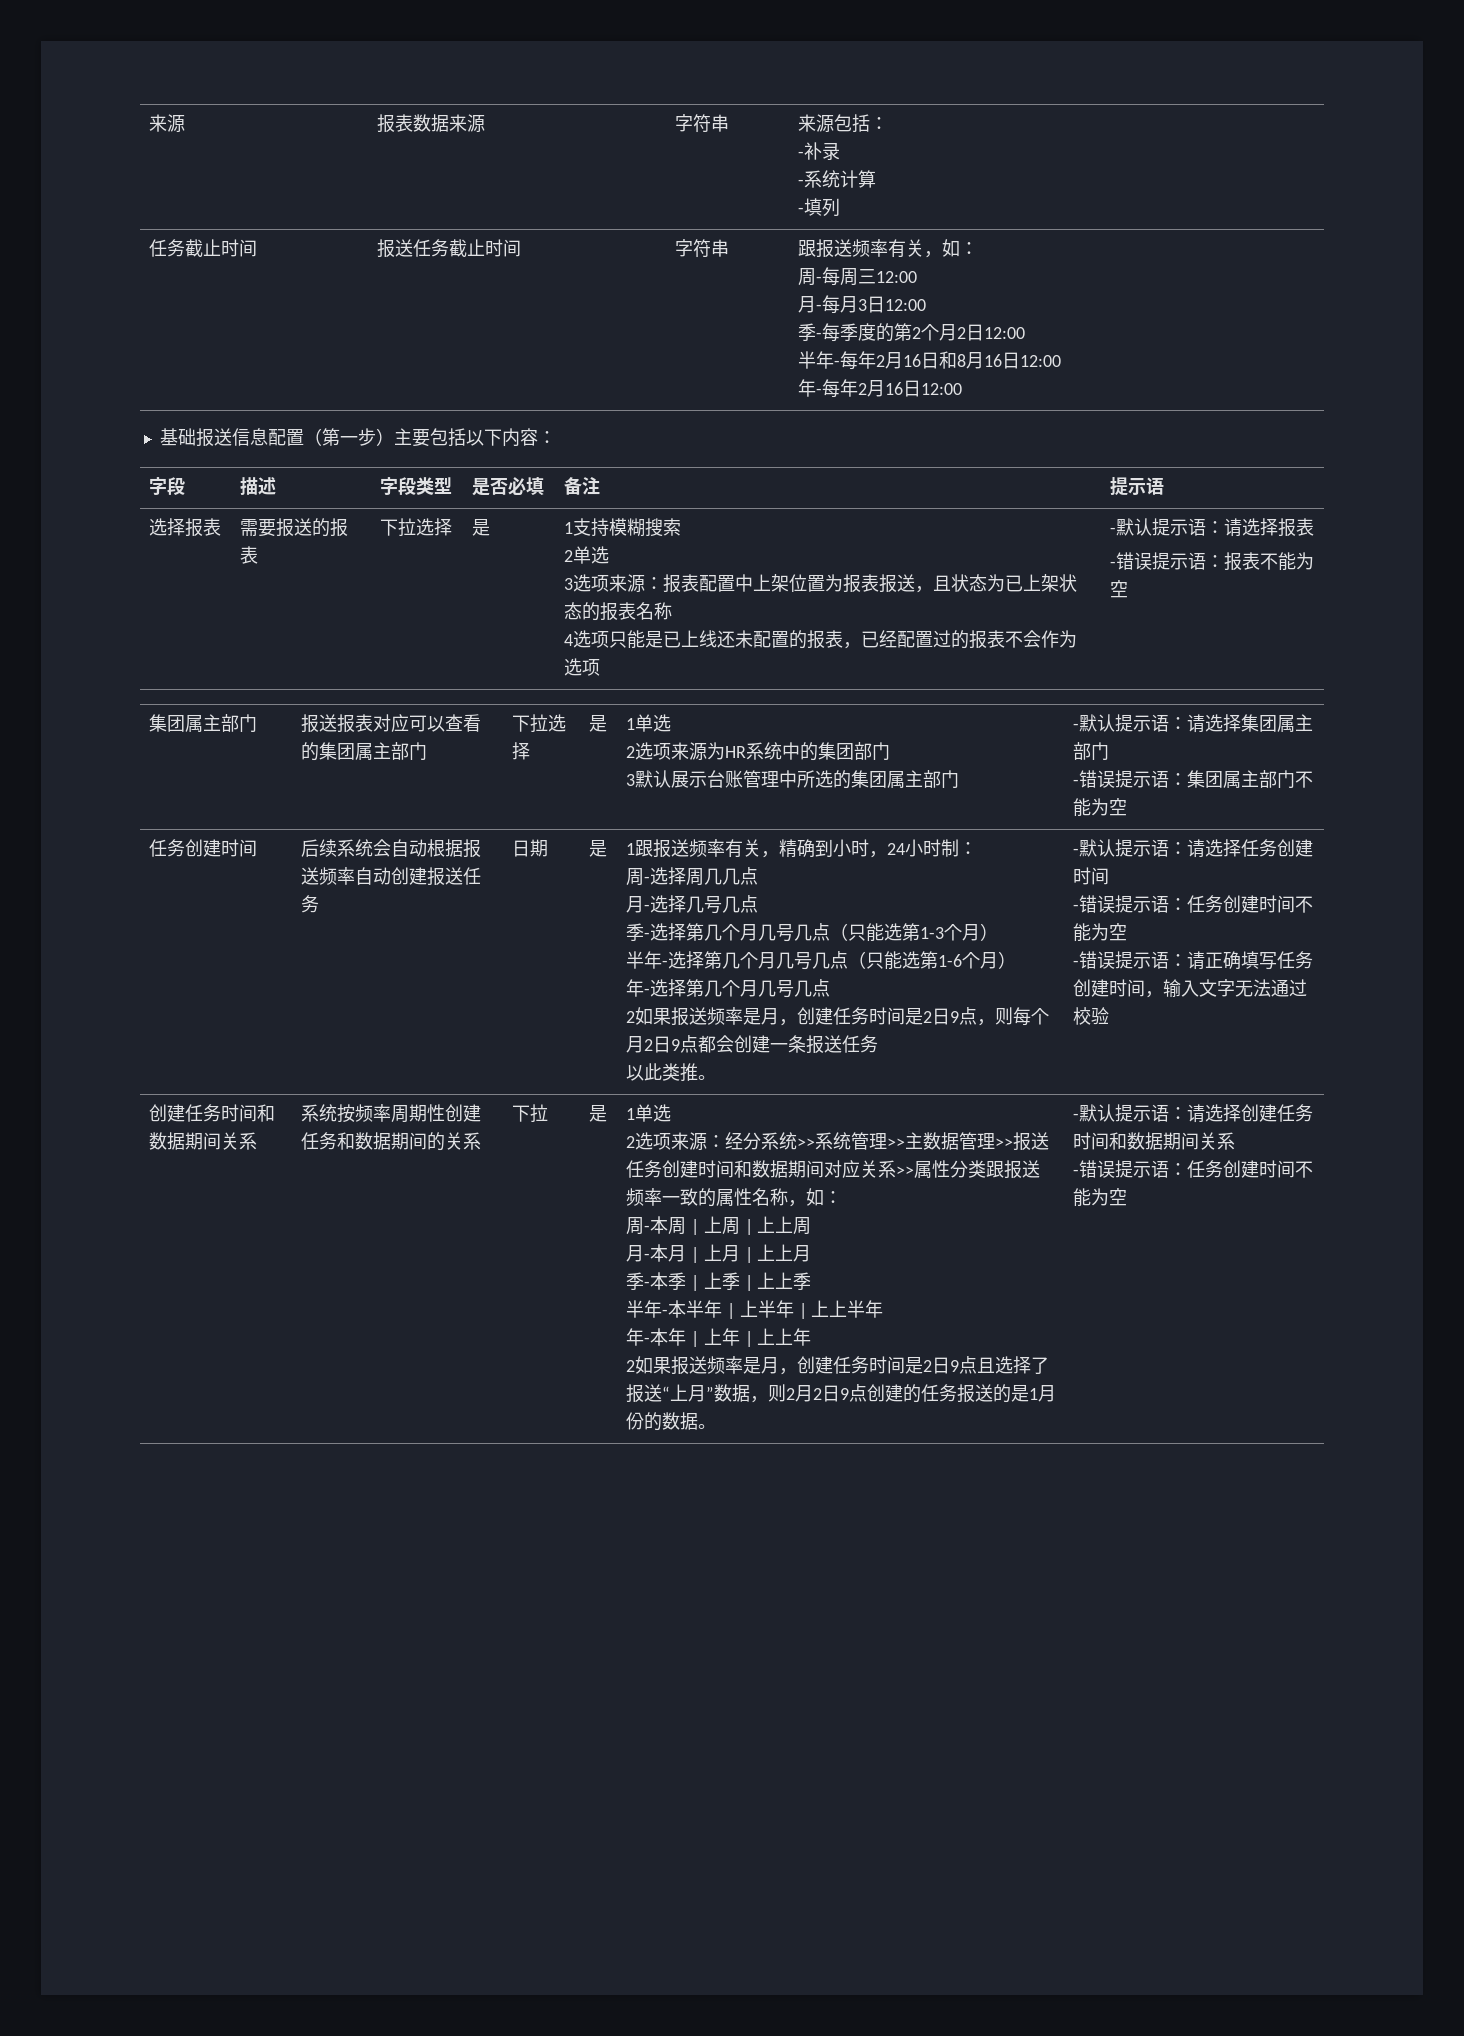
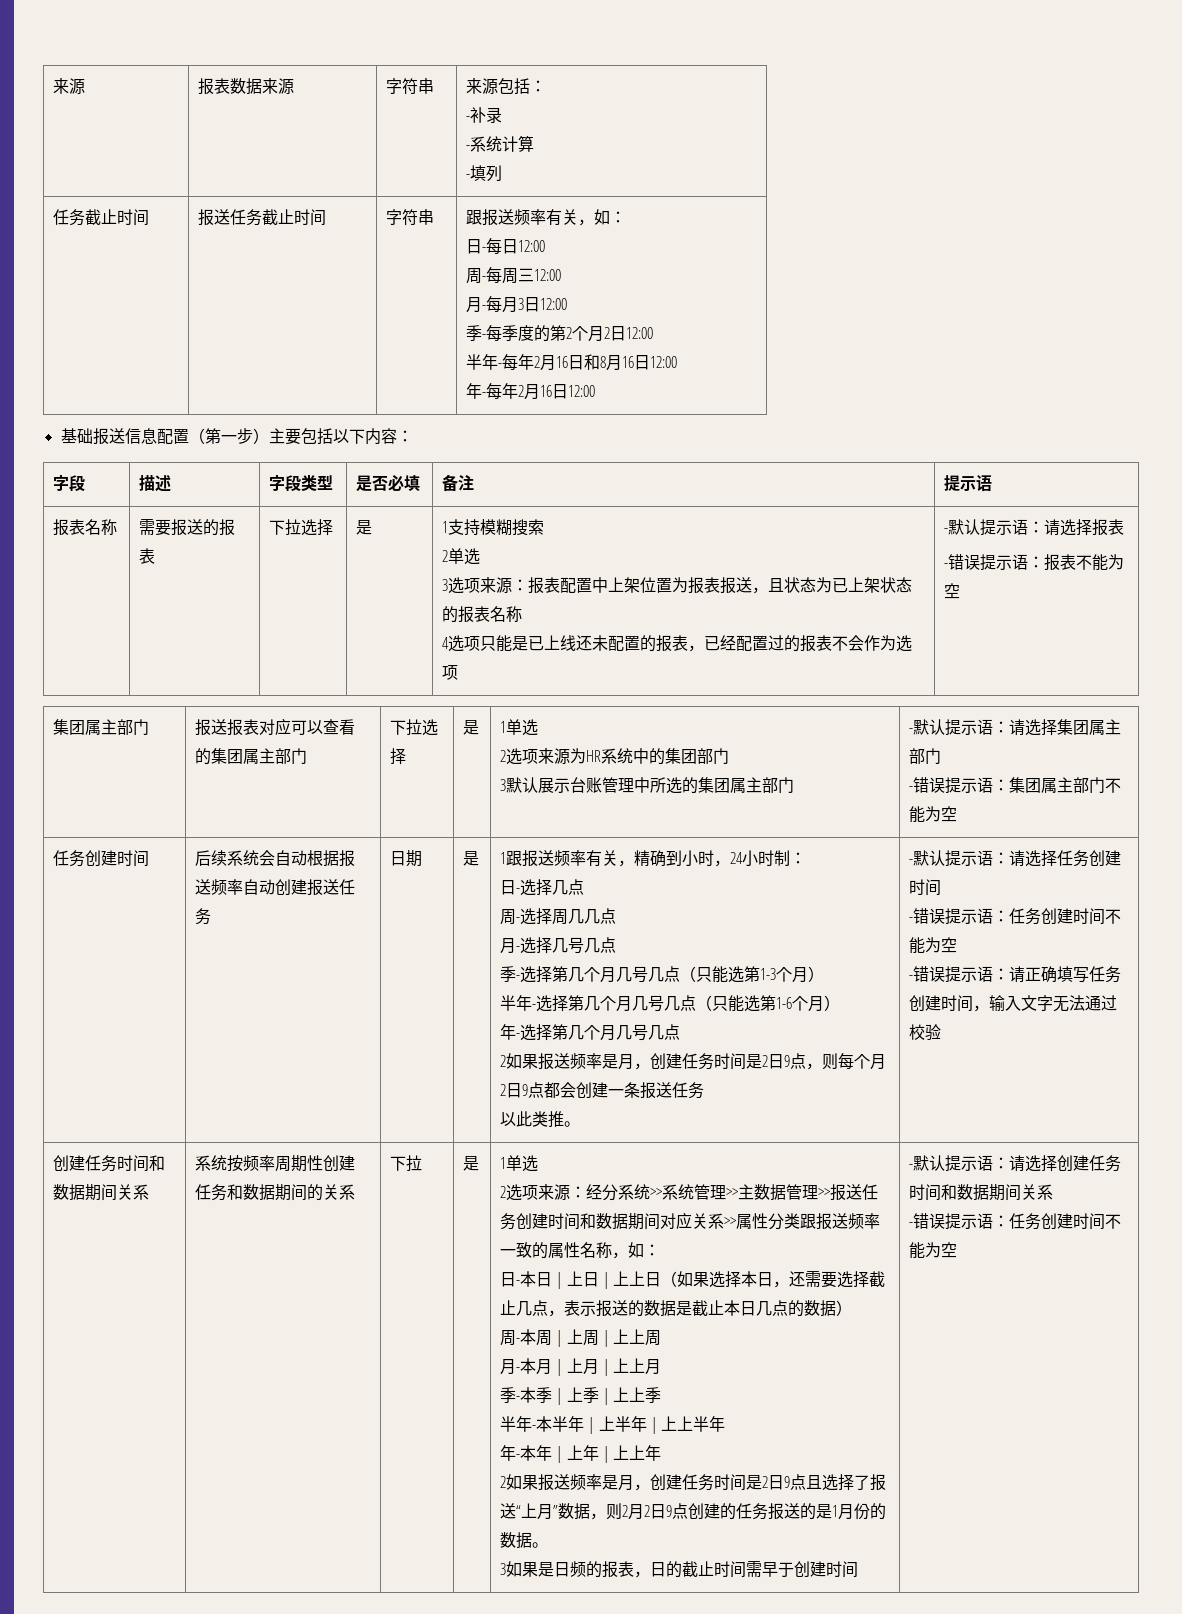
(978, 248) none -> [466,238,546,254] // 日-每日12:00
[148,518,221,537] 选择报表 -> [53,519,118,536] 报表名称
(977, 848) none -> [500,879,585,896] // 日-选择几点
(842, 1197) none -> [500,1271,886,1289] [500,1300,853,1317] // 日-本日 | 上日 | 上上日（如果选择本日，还需要选择截止几点，表示报送的数据是截止本日几点的数据）
(716, 1426) none -> [500,1561,859,1578] // 3如果是日频的报表，日的截止时间需早于创建时间

